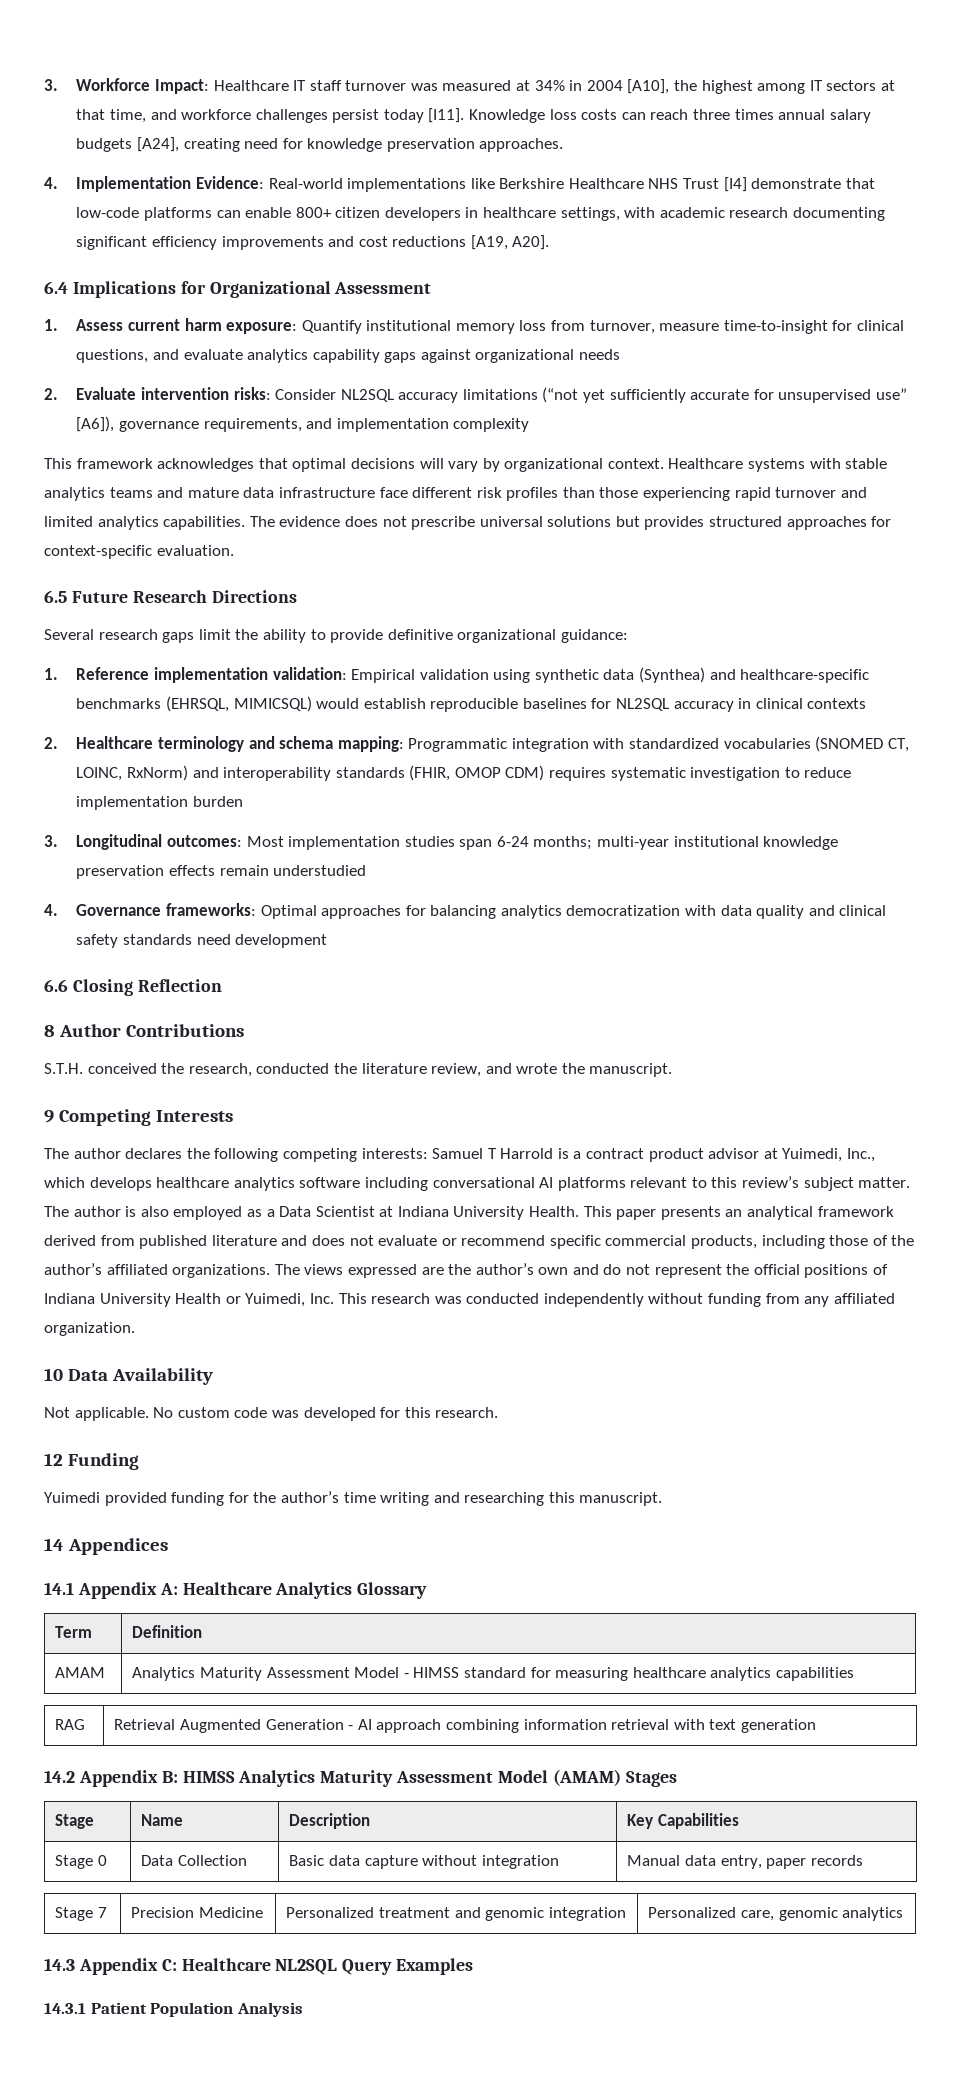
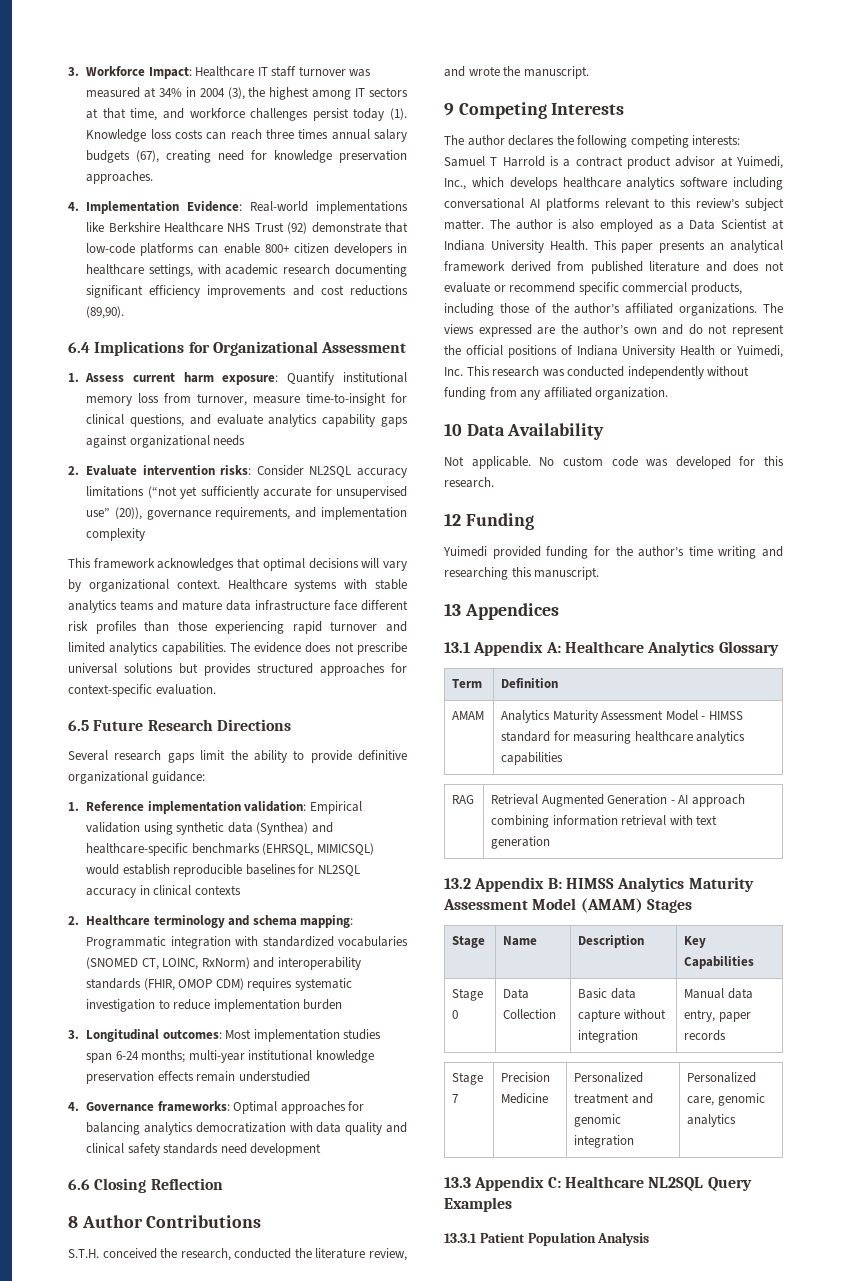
[627,79,670,94] [A10], -> [227,87,245,100] (3),
[428,108,465,123] [I11]. -> [390,108,408,120] (1).
[136,137,179,152] [A24], -> [136,150,160,163] (67),
[723,177,747,192] [I4] -> [287,222,308,234] (92)
[470,235,550,250] [A19, A20]. -> [86,306,125,319] (89,90).
[76,416,115,432] [A6]), -> [114,507,142,520] (20)),
[44,1538,64,1551] 14 -> [444,603,461,616] 13
[44,1582,74,1595] 14.1 -> [444,642,470,653] 13.1
[44,1770,75,1783] 14.2 -> [444,878,471,889] 13.2
[44,1958,75,1971] 14.3 -> [444,1177,471,1188] 13.3
[44,2003,86,2014] 14.3.1 -> [444,1233,477,1243] 13.3.1

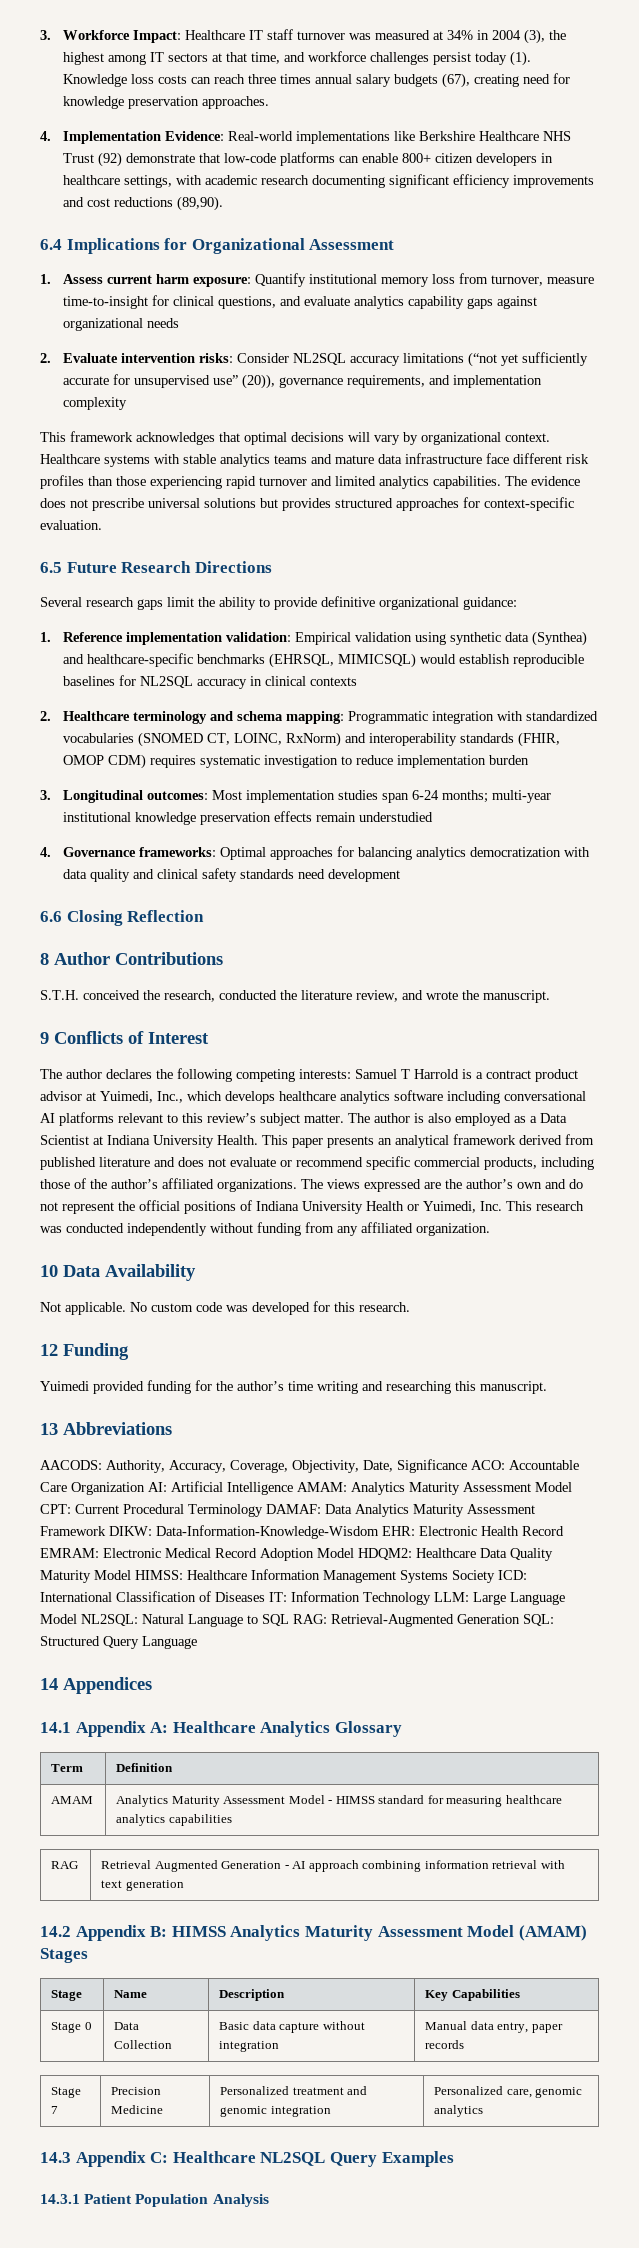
[458,102,625,119] Competing Interests -> [54,1031,209,1044] Conflicts of Interest
(461, 609) none -> [63,1422,172,1435] [40,1459,579,1473] [40,1481,572,1495] [40,1504,535,1517] [40,1525,564,1539] [40,1548,553,1561] [40,1569,527,1583] [40,1591,565,1605] [40,1614,554,1627] [40,1636,197,1649] [40,1678,58,1690] Abbreviations // AACODS: Authority, Accuracy, Coverage, Objectivity, Date, Significance ACO: Accountable Care Organization AI: Artificial Intelligence AMAM: Analytics Maturity Assessment Model CPT: Current Procedural Terminology DAMAF: Data Analytics Maturity Assessment Framework DIKW: Data-Information-Knowledge-Wisdom EHR: Electronic Health Record EMRAM: Electronic Medical Record Adoption Model HDQM2: Healthcare Data Quality Maturity Model HIMSS: Healthcare Information Management Systems Society ICD: International Classification of Diseases IT: Information Technology LLM: Large Language Model NL2SQL: Natural Language to SQL RAG: Retrieval-Augmented Generation SQL: Structured Query Language // 14
[444,642,470,653] 13.1 -> [40,1722,71,1733] 14.1
[444,878,471,889] 13.2 -> [40,1926,71,1937] 14.2
[444,1177,471,1188] 13.3 -> [40,2152,71,2163] 14.3
[444,1233,477,1243] 13.3.1 -> [40,2194,80,2204] 14.3.1

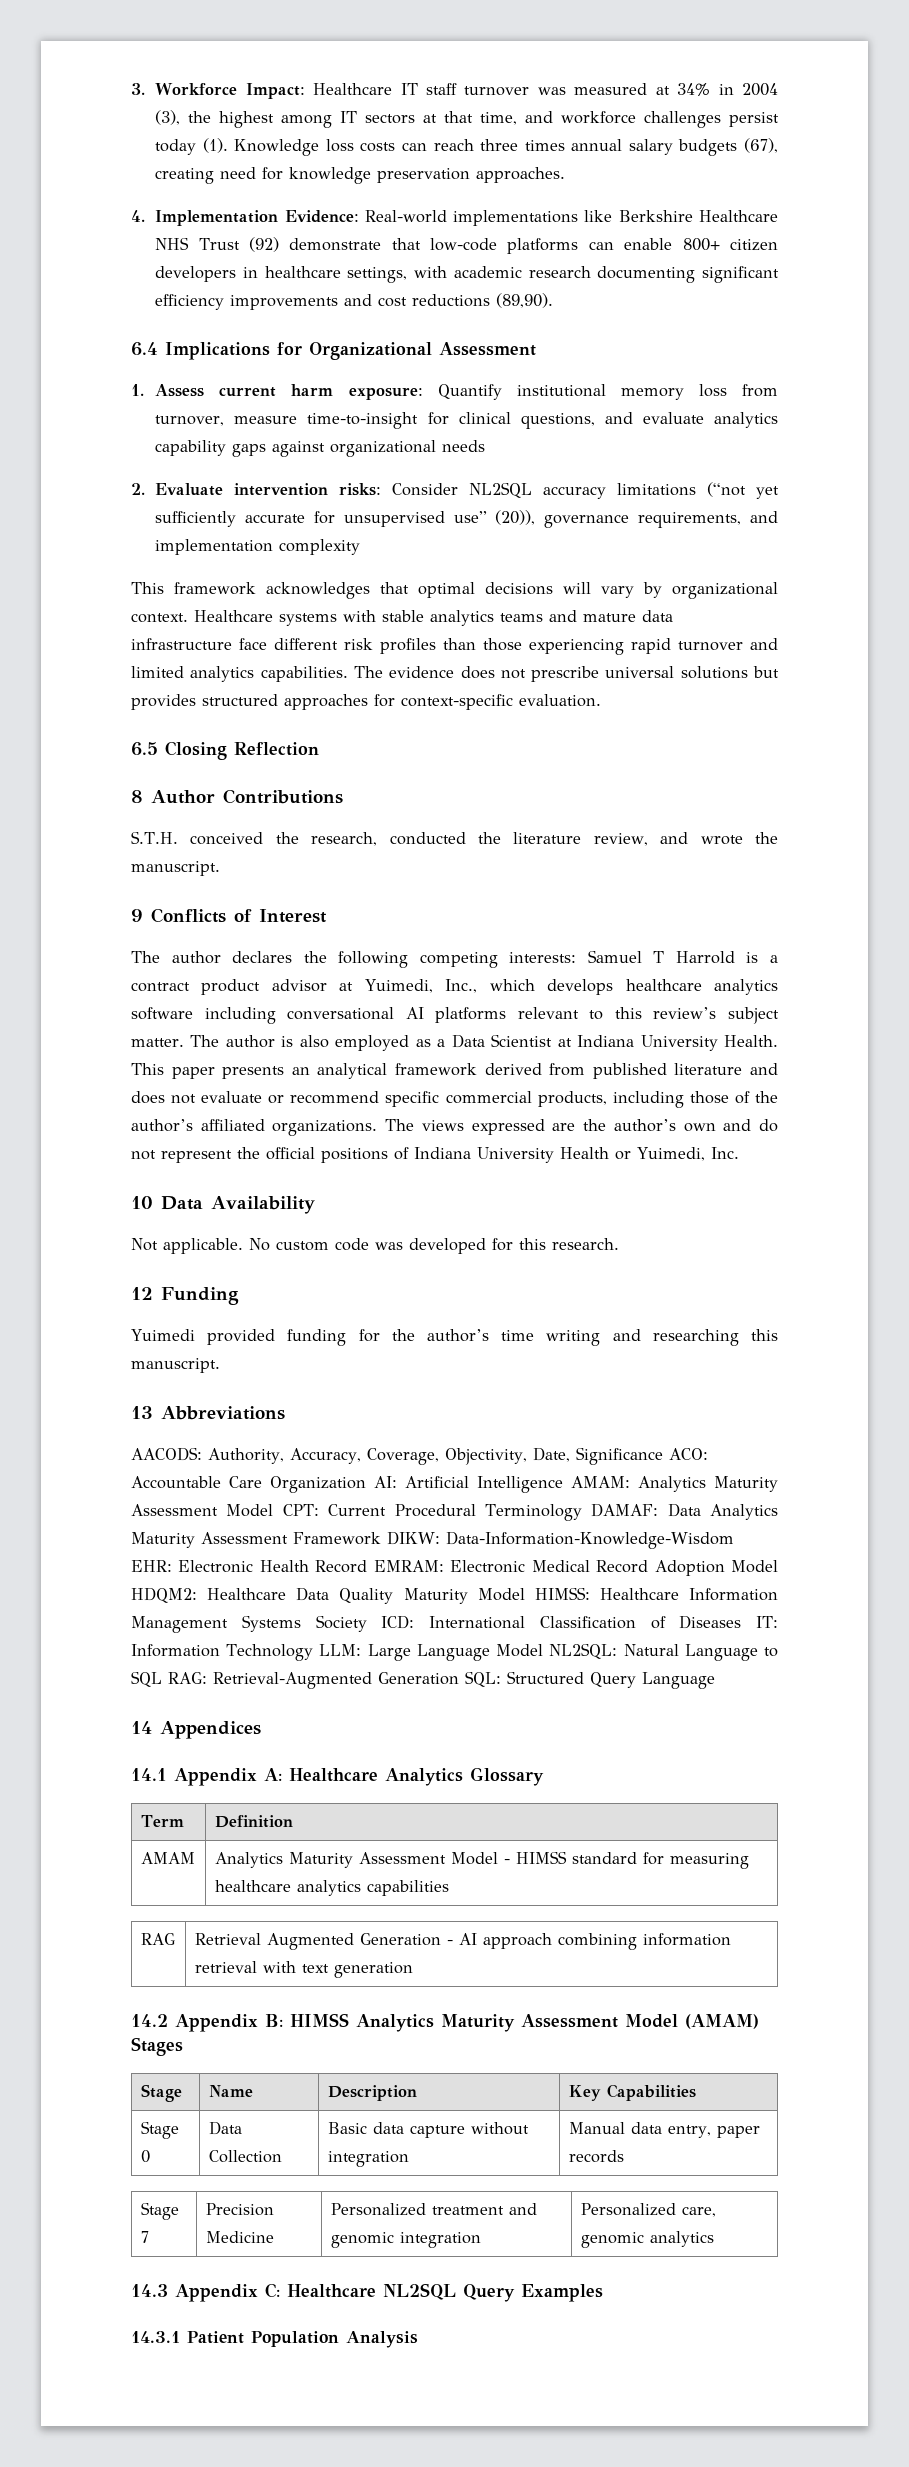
[66,561,272,573] [40,596,517,610] [40,631,588,646] [63,653,585,668] [63,675,358,689] [40,711,599,724] [63,732,561,747] [63,754,530,769] [40,790,552,803] [63,811,434,825] [40,846,591,860] [63,868,401,882] [40,911,62,922] Future Research Directions // Several research gaps limit the ability to provide definitive organizational guidance: // 1. Reference implementation validation: Empirical validation using synthetic data (Synthea) and healthcare-specific benchmarks (EHRSQL, MIMICSQL) would establish reproducible baselines for NL2SQL accuracy in clinical contexts // 2. Healthcare terminology and schema mapping: Programmatic integration with standardized vocabularies (SNOMED CT, LOINC, RxNorm) and interoperability standards (FHIR, OMOP CDM) requires systematic investigation to reduce implementation burden // 3. Longitudinal outcomes: Most implementation studies span 6-24 months; multi-year institutional knowledge preservation effects remain understudied // 4. Governance frameworks: Optimal approaches for balancing analytics democratization with data quality and clinical safety standards need development // 6.6 -> (158, 749) none
[506,1201,584,1211] [40,1222,490,1236] This research was conducted independently without funding from any affiliated organization. -> (739, 1153) none

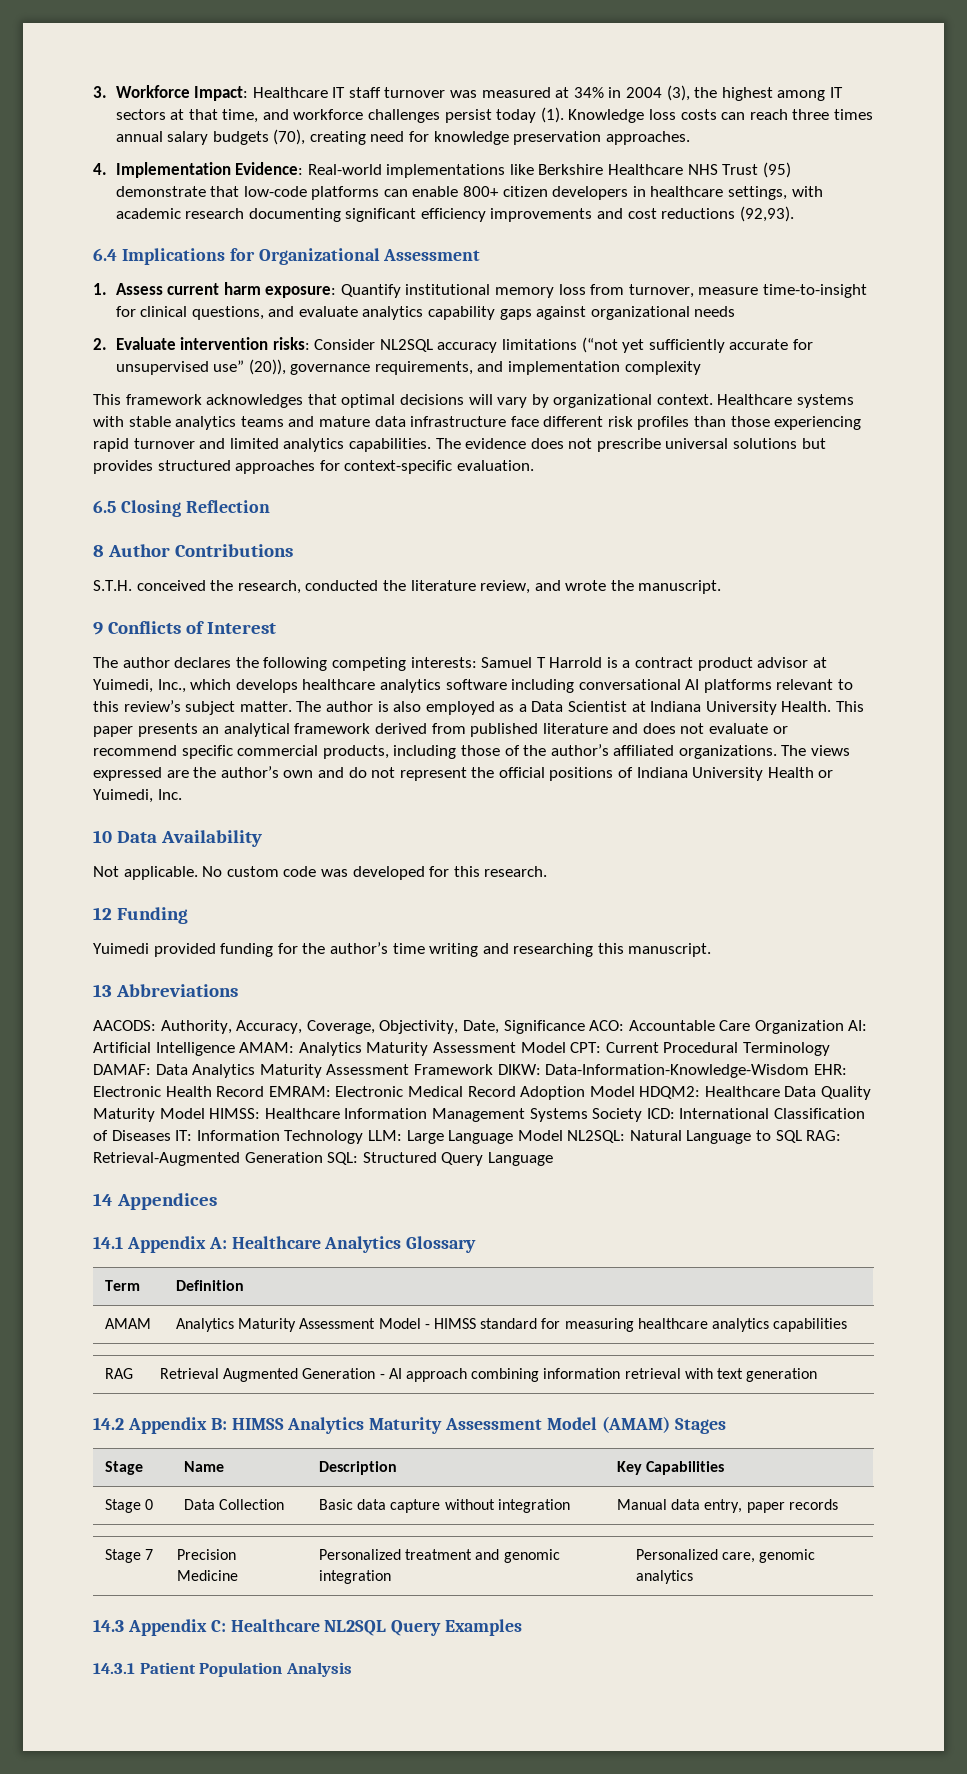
[744,138,779,153] (67), -> [273,129,306,145] (70),
[248,237,279,252] (92) -> [762,162,791,178] (95)
[496,293,554,308] (89,90). -> [739,206,794,222] (92,93).

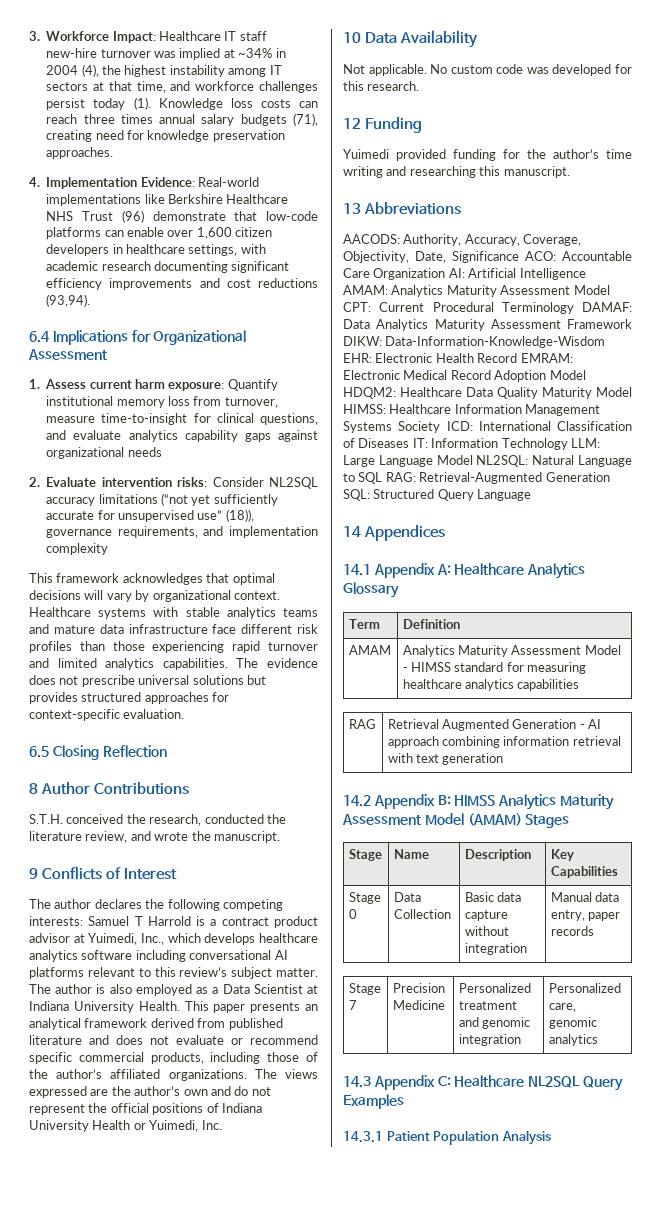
(381, 92) none -> [46,48,98,58] new-hire
[481,87,604,98] measured at 34% -> [179,48,273,60] implied at ~34%
[666,85,690,101] (3), -> [81,64,99,77] (4),
(773, 94) none -> [169,65,225,77] instability
[273,129,306,145] (70), -> [293,113,318,126] (71),
[762,162,791,178] (95) -> [121,210,144,223] (96)
[463,186,500,197] 800+ -> [167,227,232,239] over 1,600
[739,206,794,222] (92,93). -> [46,294,91,307] (93,94).
[248,359,286,375] (20)), -> [225,509,254,522] (18)),

